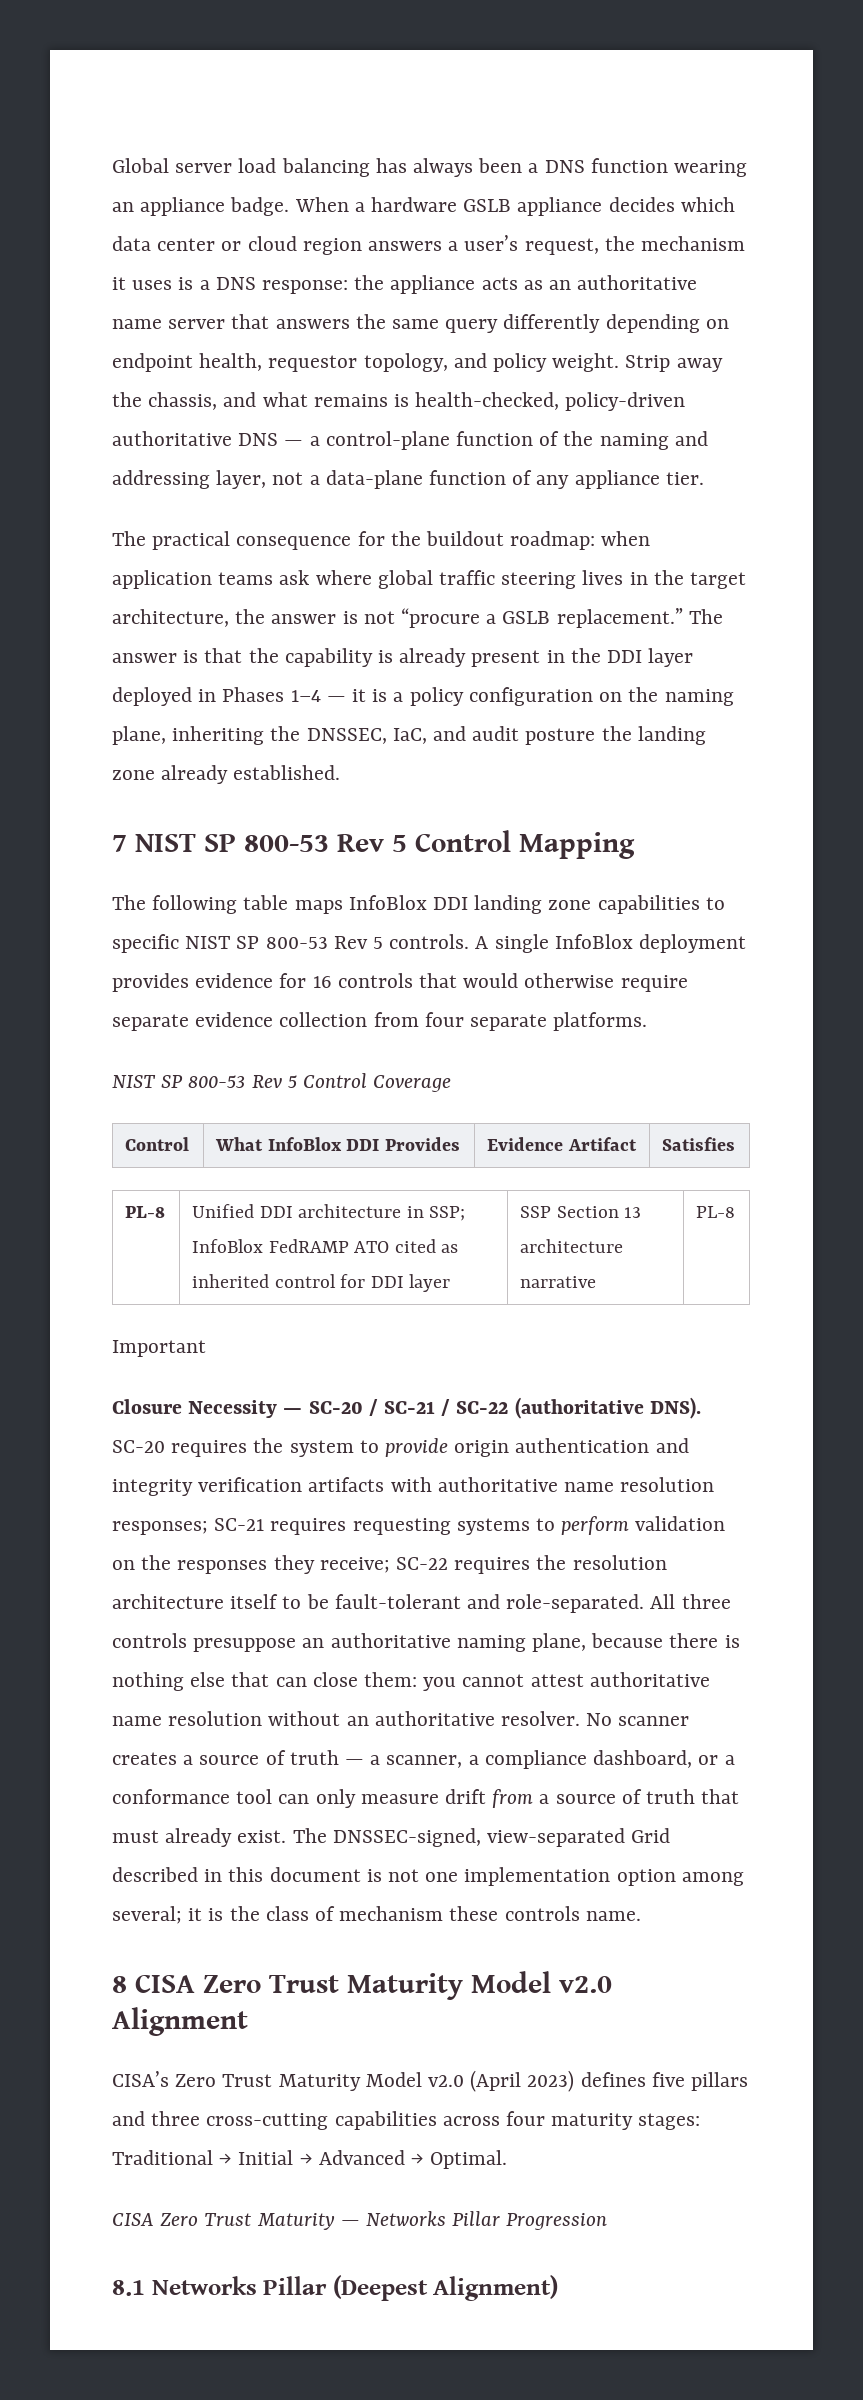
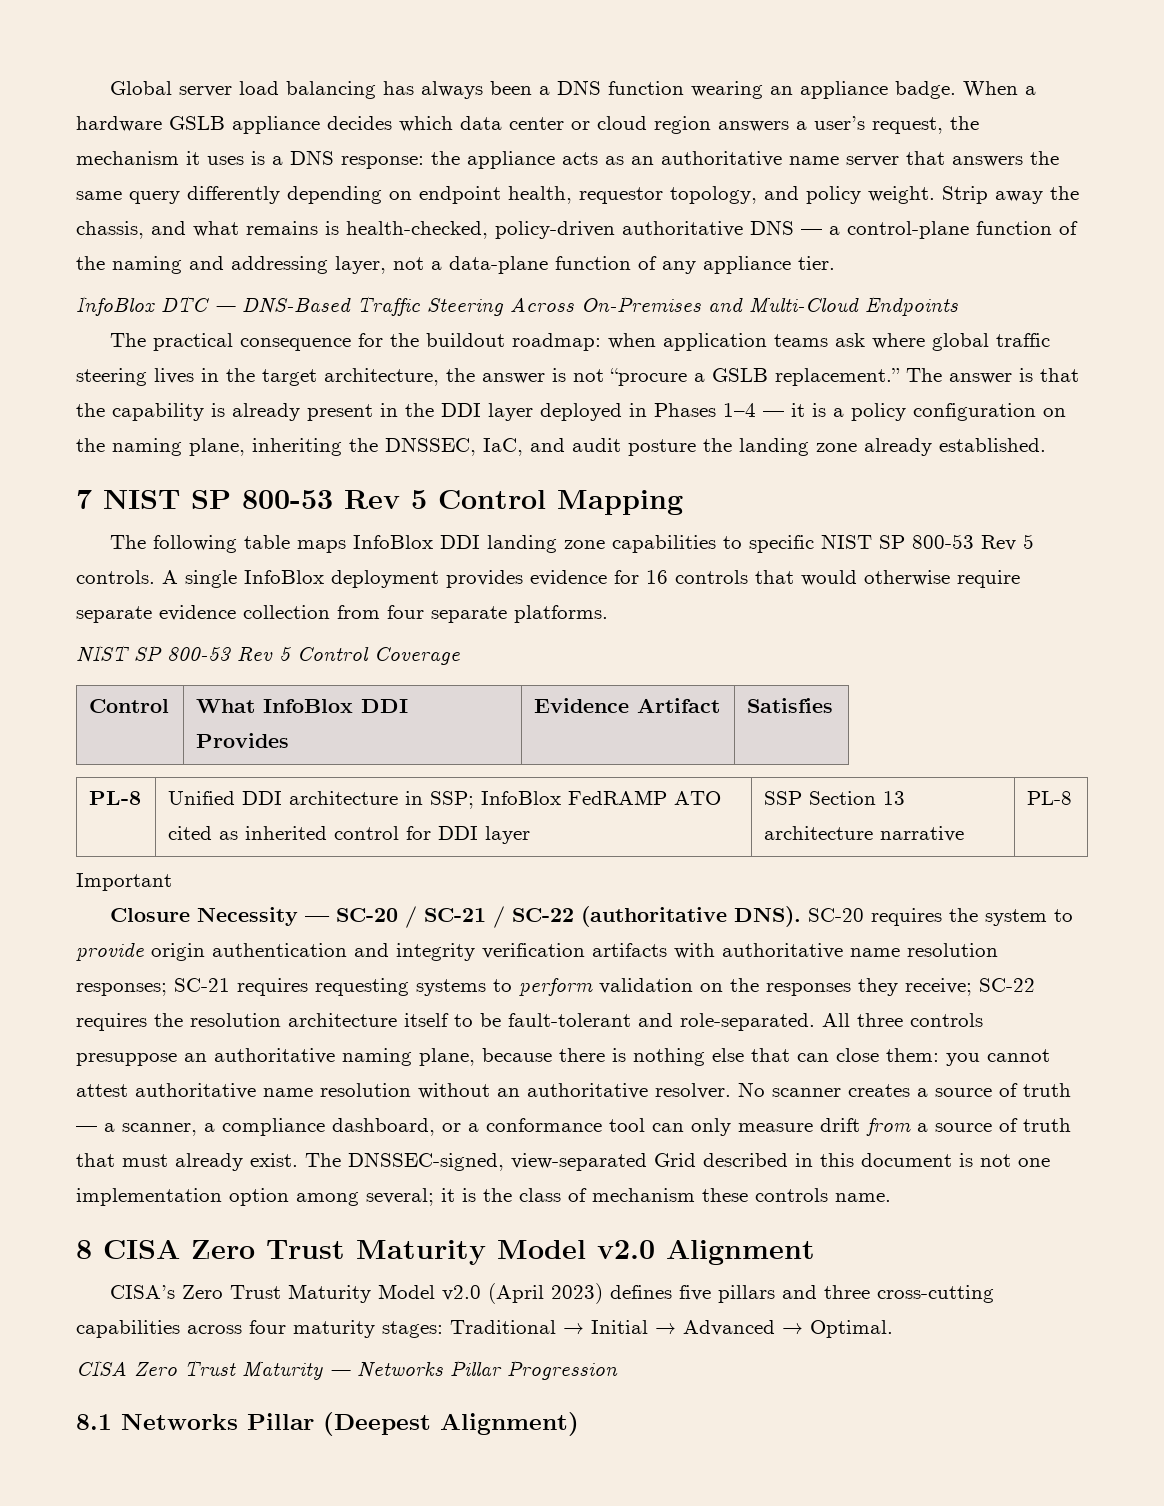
(704, 478) none -> [76,296,958,316] // InfoBlox DTC — DNS-Based Traffic Steering Across On-Premises and Multi-Cloud Endpoints

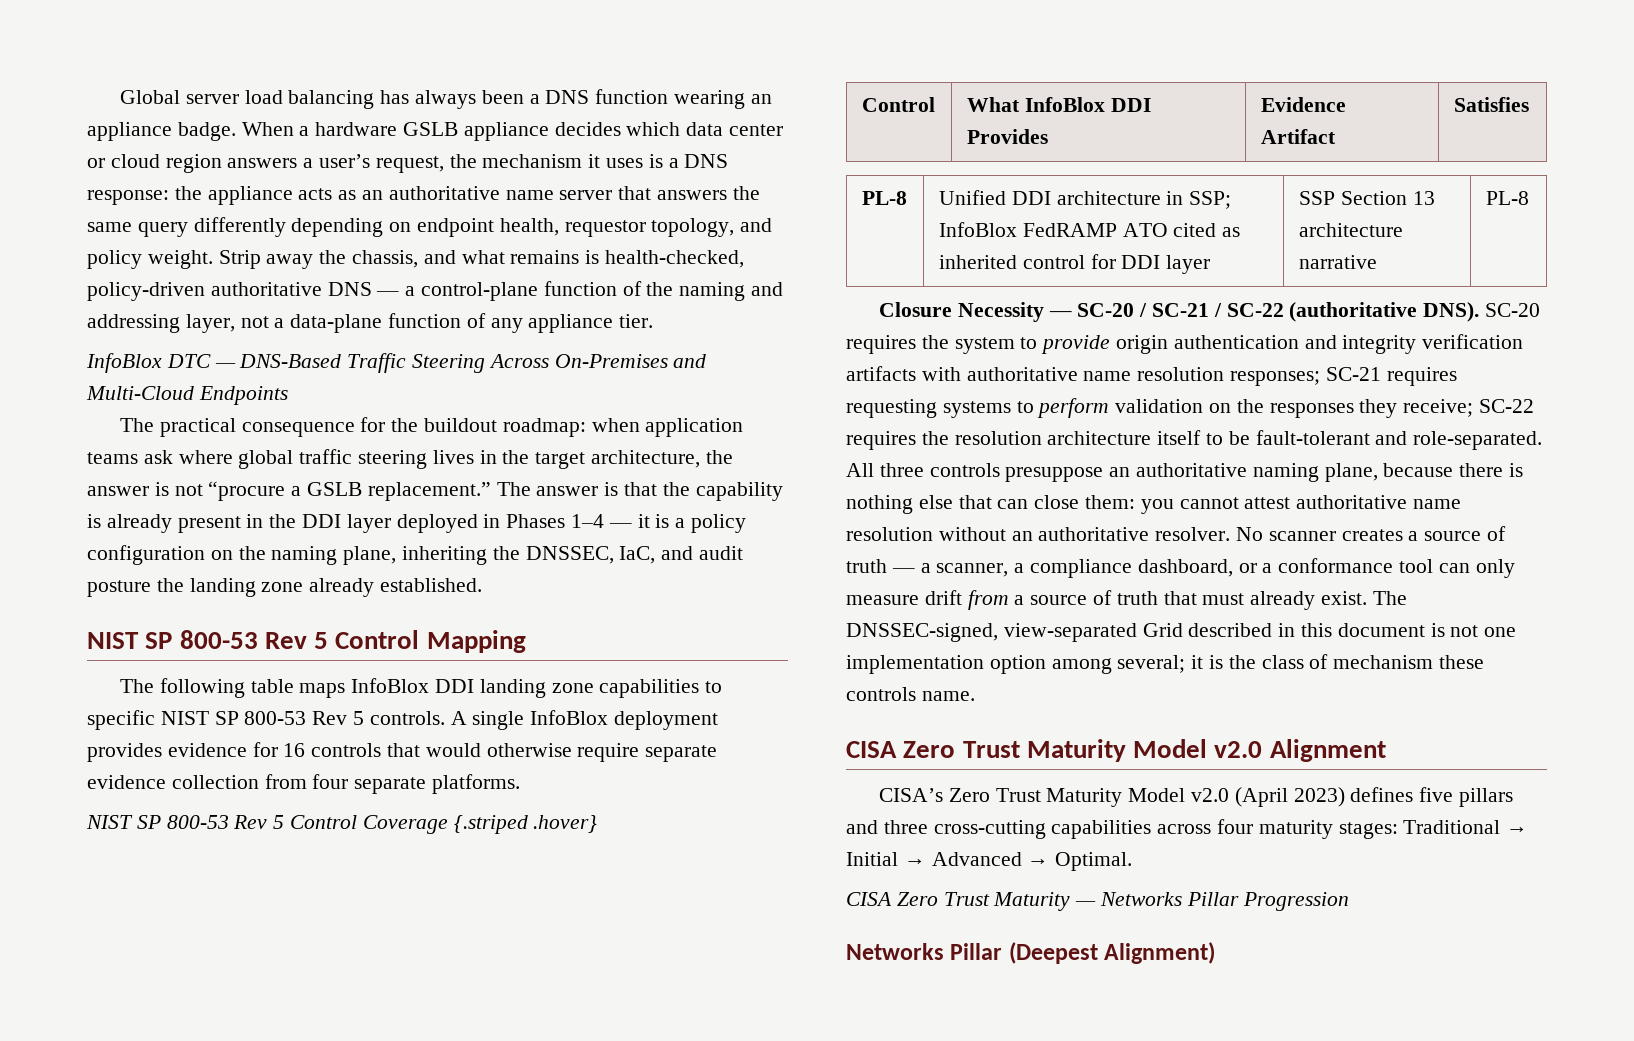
[76,490,92,509] 7 -> (483, 585) none
(460, 656) none -> [453,815,598,834] {.striped .hover}
[76,873,172,891] // Important -> (1529, 198) none
[76,1240,92,1259] 8 -> (975, 696) none
[76,1414,112,1430] 8.1 -> (1349, 901) none

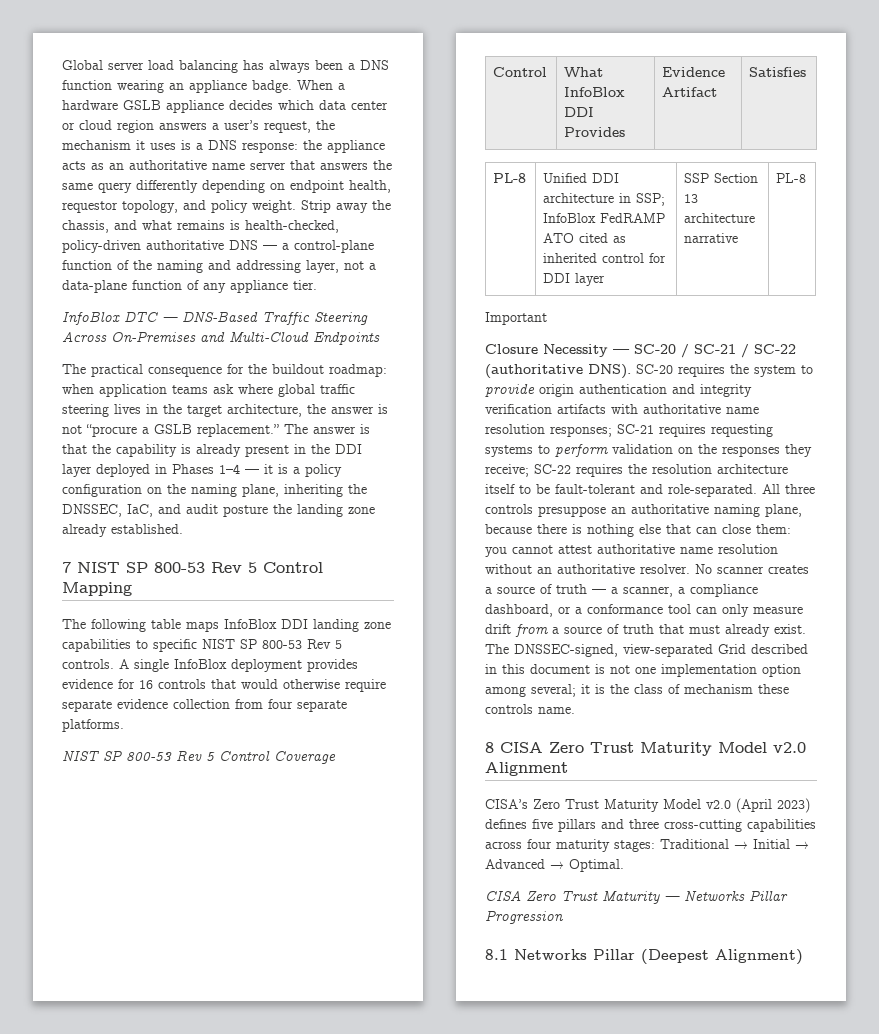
(483, 585) none -> [62,562,71,573] 7
[453,815,598,834] {.striped .hover} -> (336, 757) none
(1529, 198) none -> [485,312,547,325] // Important
(975, 696) none -> [485,742,494,753] 8
(1349, 901) none -> [485,949,508,960] 8.1

